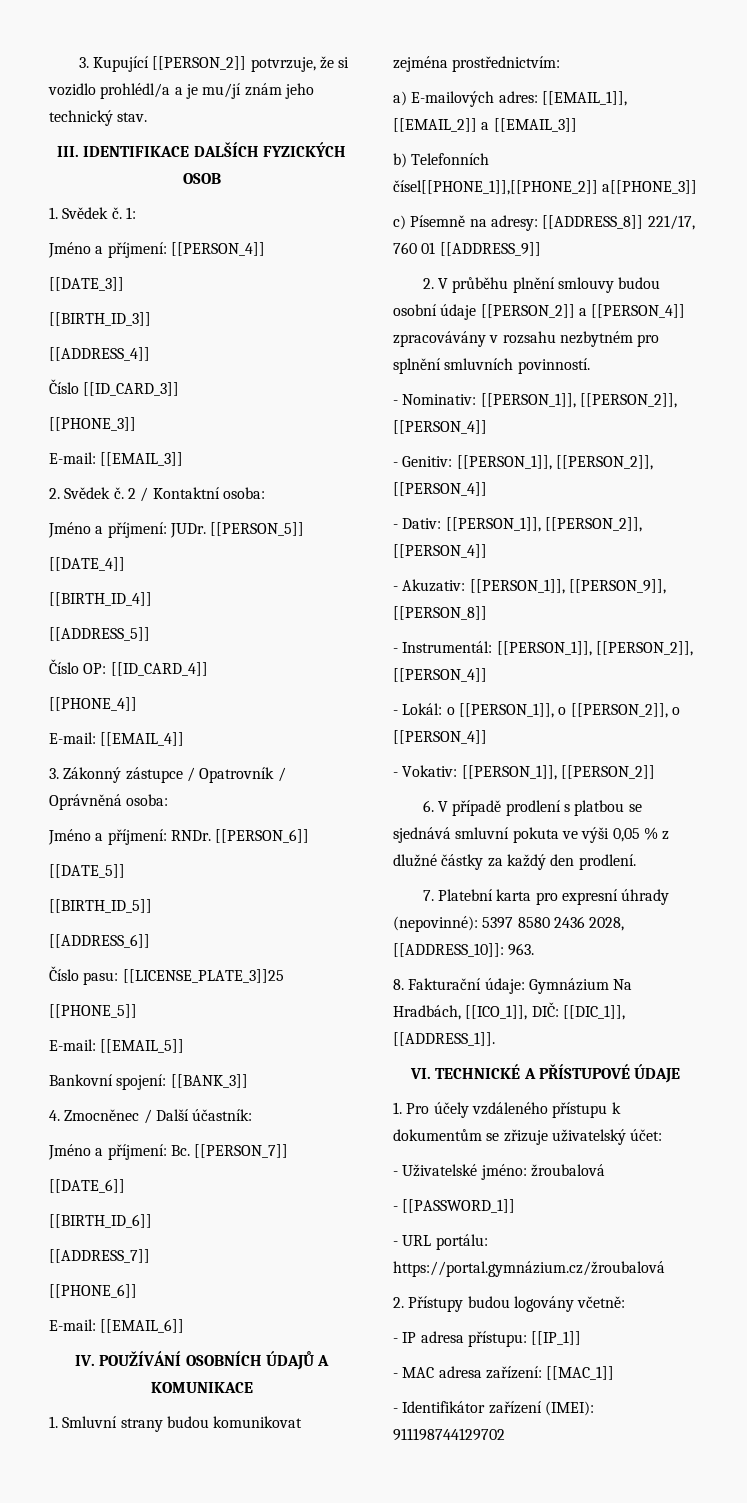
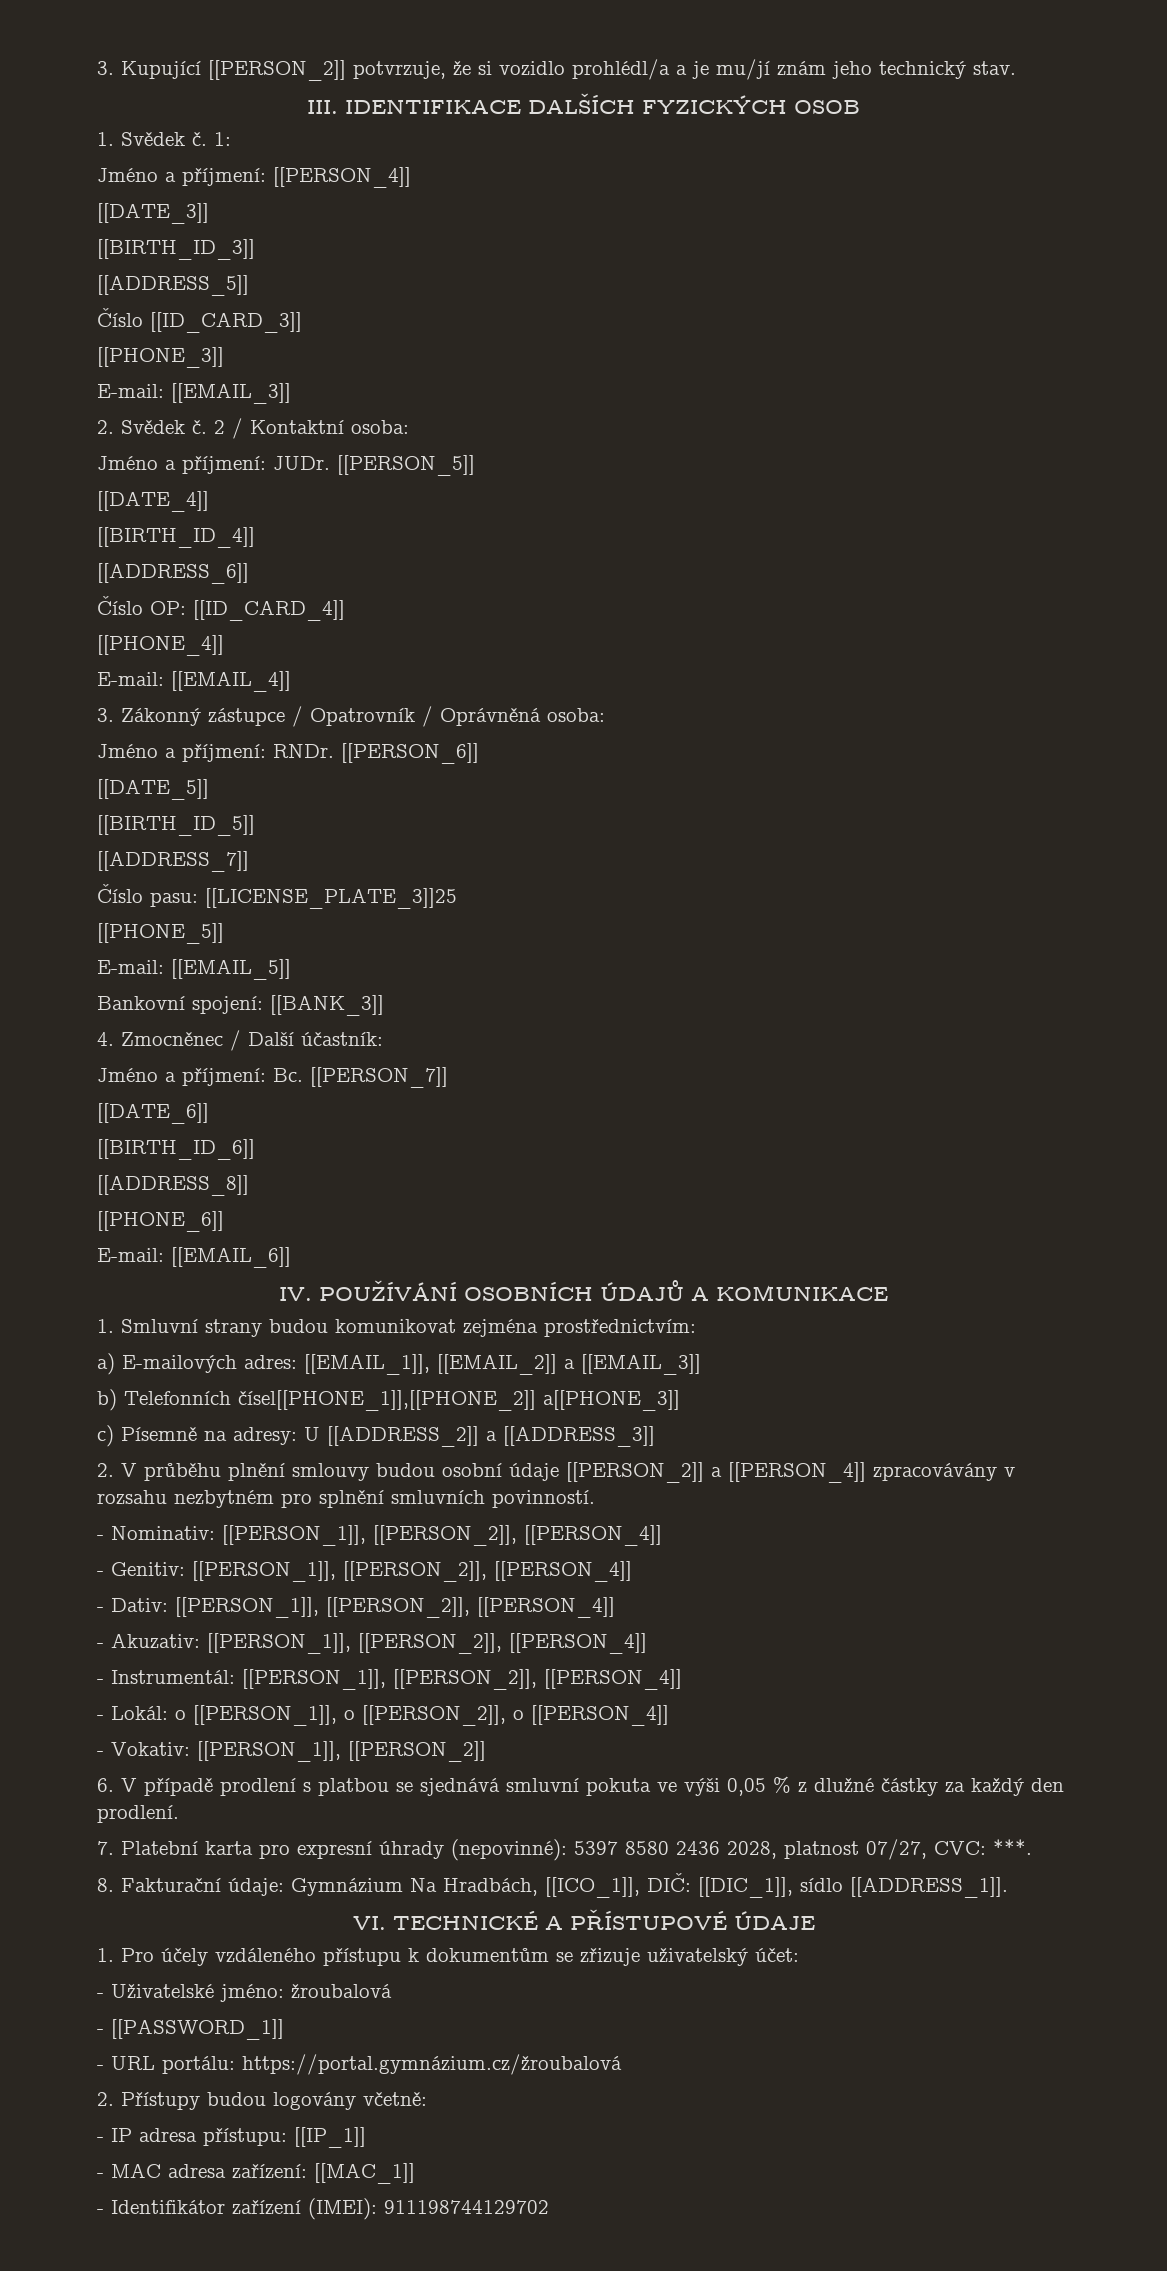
[49,347,150,361] [[ADDRESS_4]] -> [97,275,249,296] [[ADDRESS_5]]
[49,627,150,641] [[ADDRESS_5]] -> [97,563,249,584] [[ADDRESS_6]]
[49,934,150,948] [[ADDRESS_6]] -> [97,851,249,872] [[ADDRESS_7]]
[49,1249,150,1263] [[ADDRESS_7]] -> [97,1175,249,1196] [[ADDRESS_8]]
[542,215,695,230] [393,242,541,256] [[ADDRESS_8]] 221/17, 760 01 [[ADDRESS_9]] -> [304,1426,655,1447] U [[ADDRESS_2]] a [[ADDRESS_3]]
[568,579,666,594] [393,606,487,620] [[PERSON_9]], [[PERSON_8]] -> [358,1633,647,1654] [[PERSON_2]], [[PERSON_4]]
[393,943,535,957] [[ADDRESS_10]]: 963. -> [784,1839,1032,1860] platnost 07/27, CVC: ***.
(625, 1012) none -> [800,1878,843,1892] sídlo

